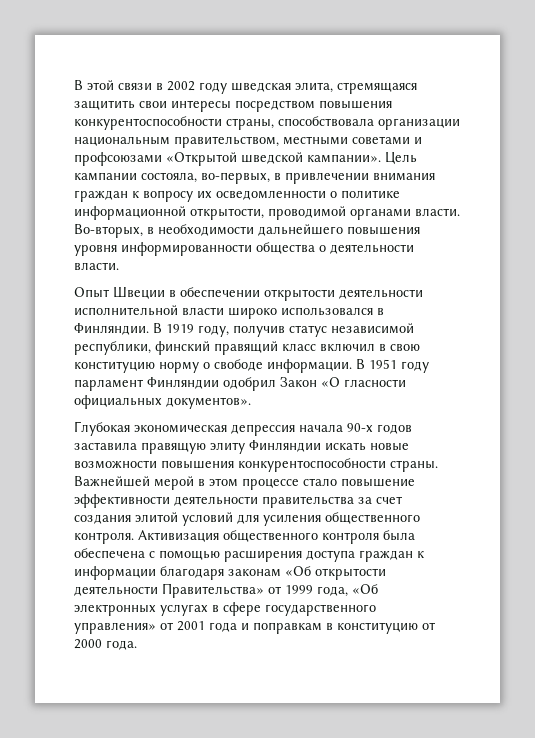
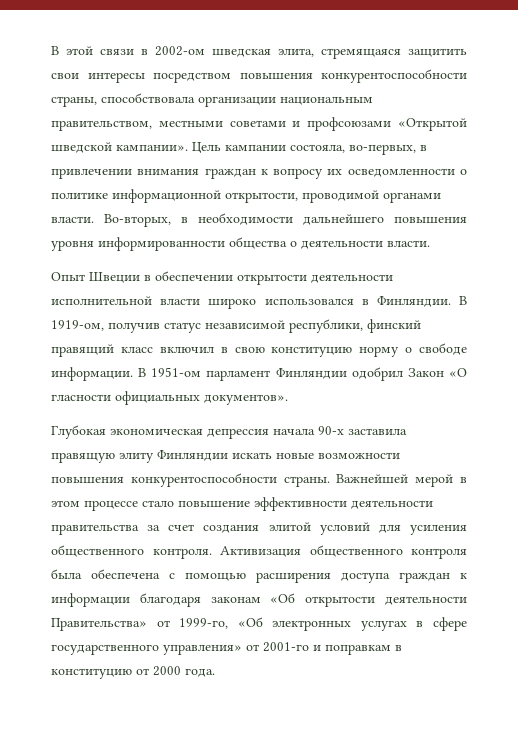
[167,81,227,94] 2002 году -> [155,46,205,56] 2002-ом
[166,324,229,337] 1919 году, -> [51,320,104,331] 1919-ом,
[369,359,429,373] 1951 году -> [151,367,202,377] 1951-ом
[377,424,412,434] годов -> (344, 430) none
[285,585,348,597] 1999 года, -> [179,618,229,629] 1999-го,
[177,621,237,632] 2001 года -> [263,642,309,652] 2001-го

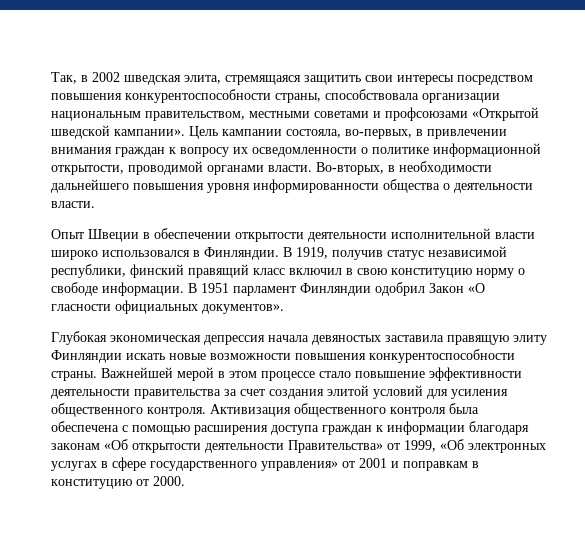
[51,46,205,56] В этой связи в 2002-ом -> [51,72,120,84] Так, в 2002
[51,320,104,331] 1919-ом, -> [296,247,328,259] 1919,
[151,367,202,377] 1951-ом -> [201,283,229,293] 1951
[318,426,344,435] 90-х -> [312,335,381,345] девяностых
[179,618,229,629] 1999-го, -> [404,440,436,452] 1999,
[263,642,309,652] 2001-го -> [359,458,387,468] 2001
[153,666,215,677] 2000 года. -> [153,476,185,486] 2000.

